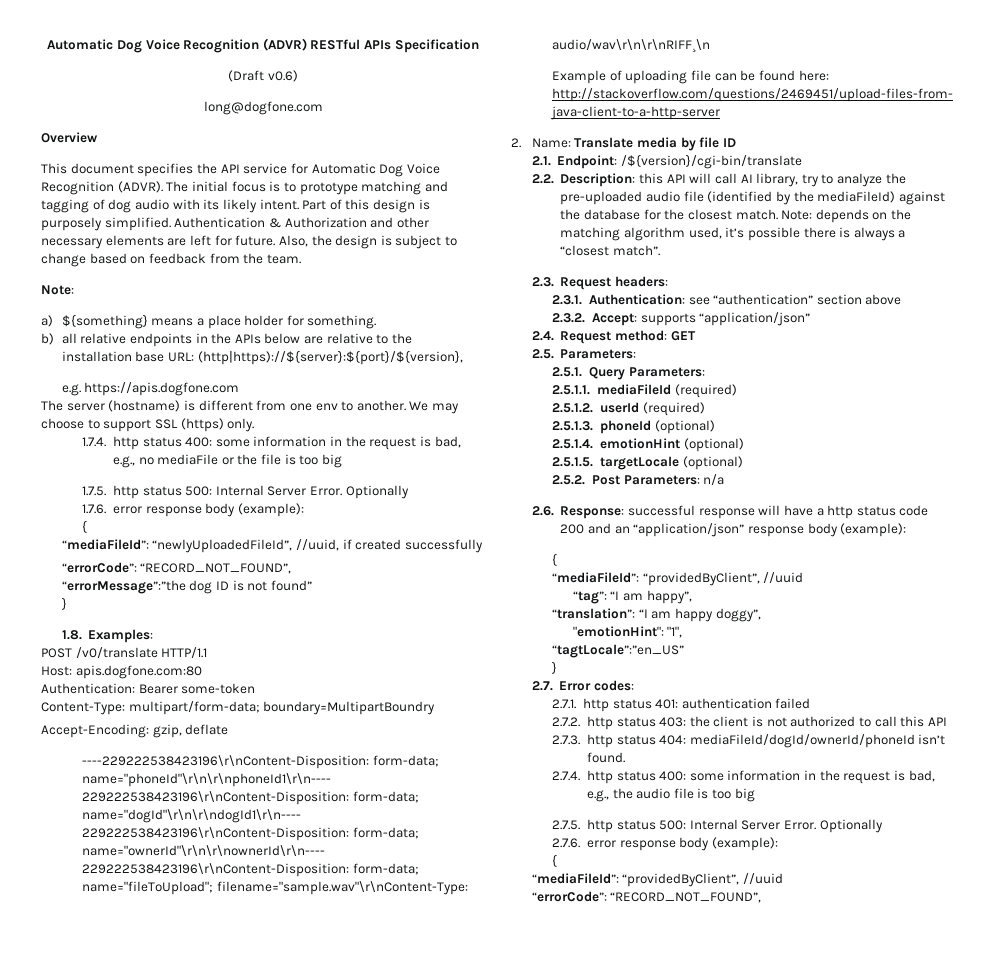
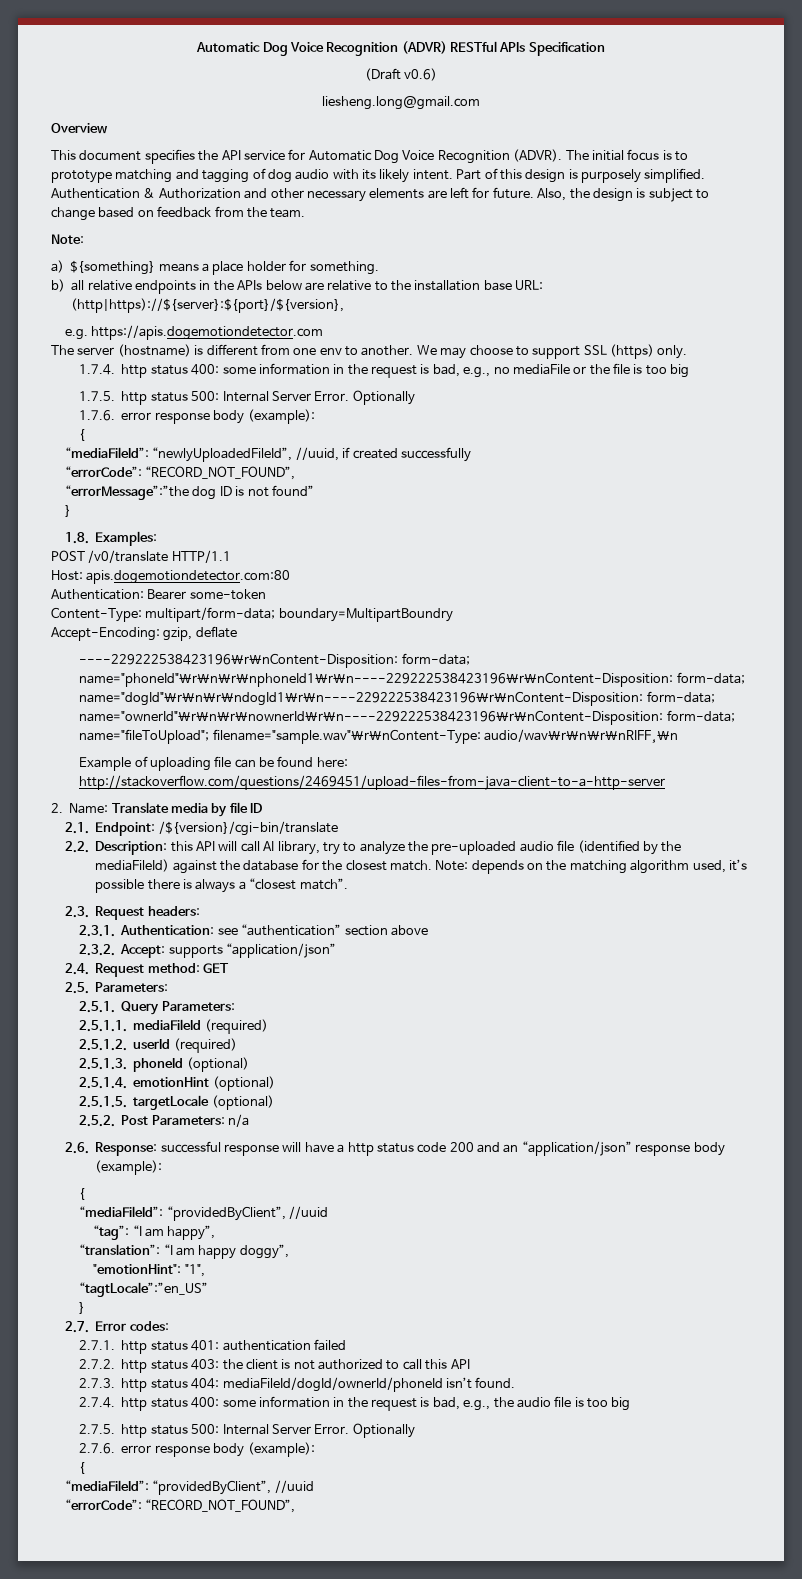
[203,101,323,115] long@dogfone.com -> [322,96,480,110] liesheng.long@gmail.com
[84,382,240,396] https://apis.dogfone.com -> [91,325,324,340] https://apis.dogemotiondetector.com
[75,665,202,679] apis.dogfone.com:80 -> [86,570,291,584] apis.dogemotiondetector.com:80

